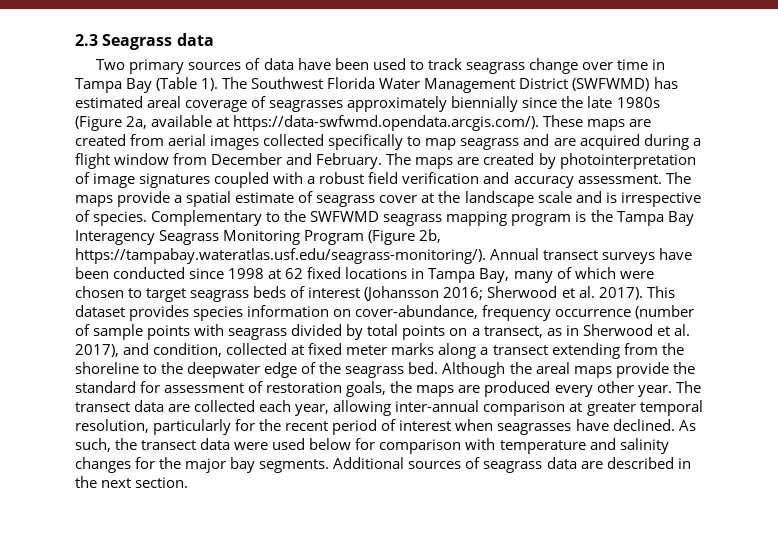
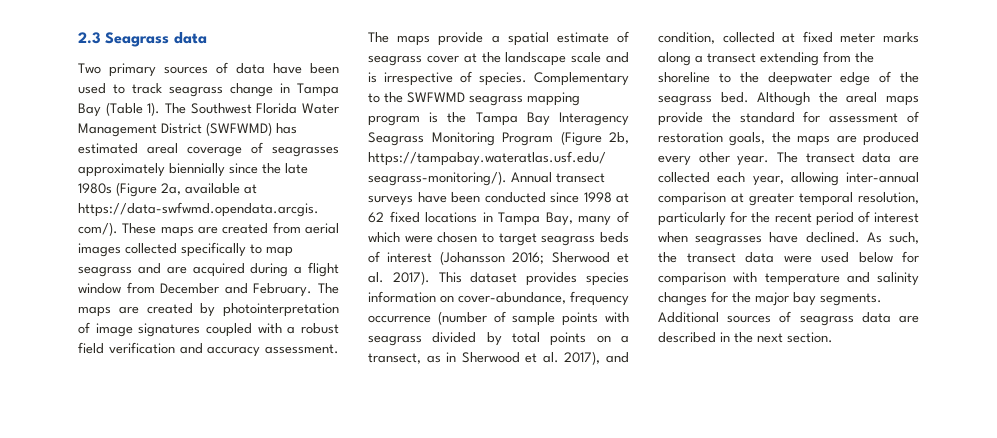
[581,59,648,70] over time -> (273, 90) none

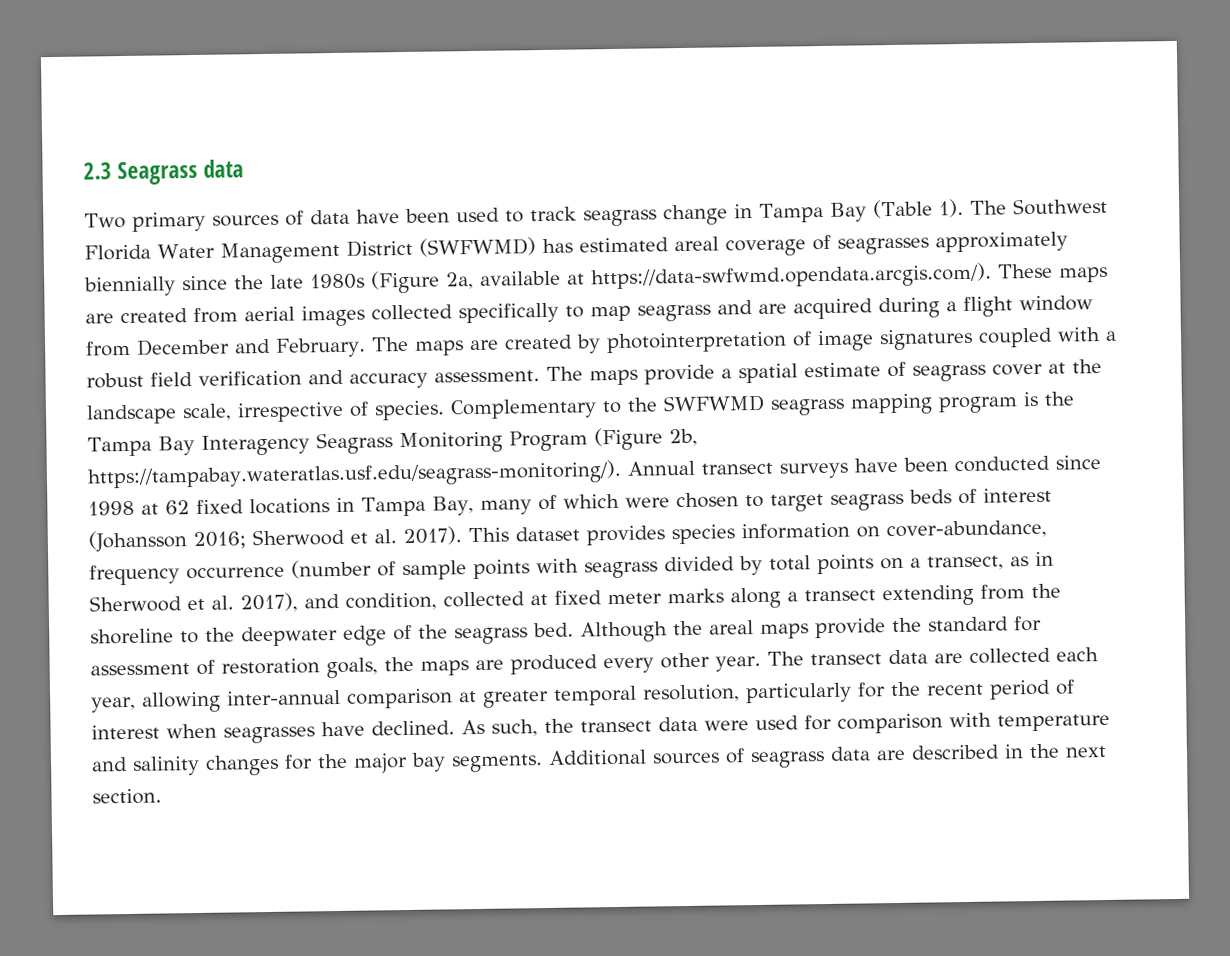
[571,52,629,63] [368,72,377,83] scale and is -> [182,403,232,422] scale,
[858,252,893,263] below -> (799, 723) none

